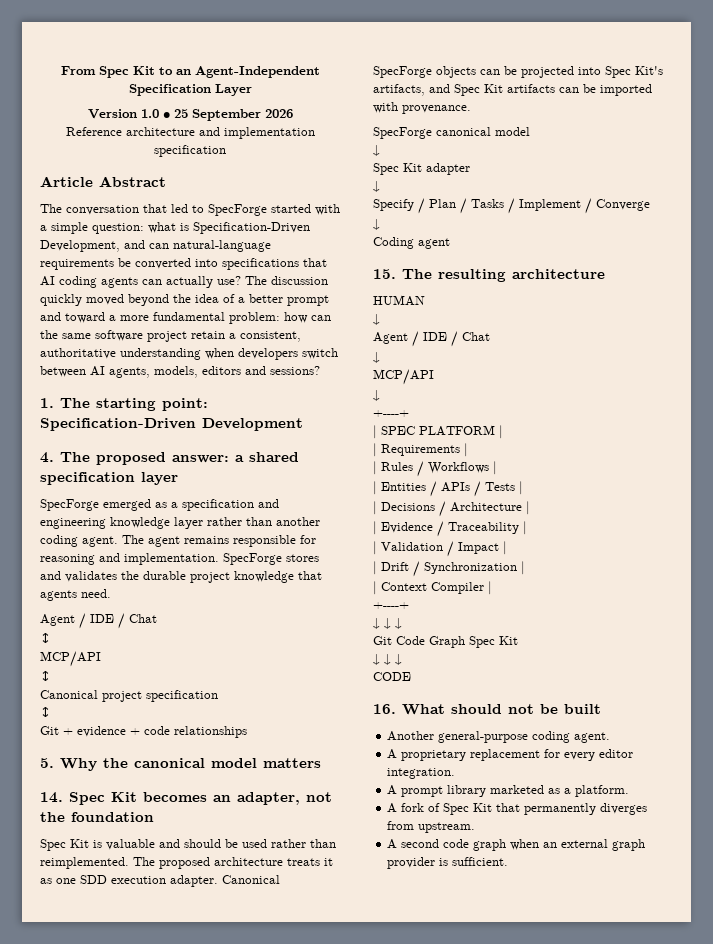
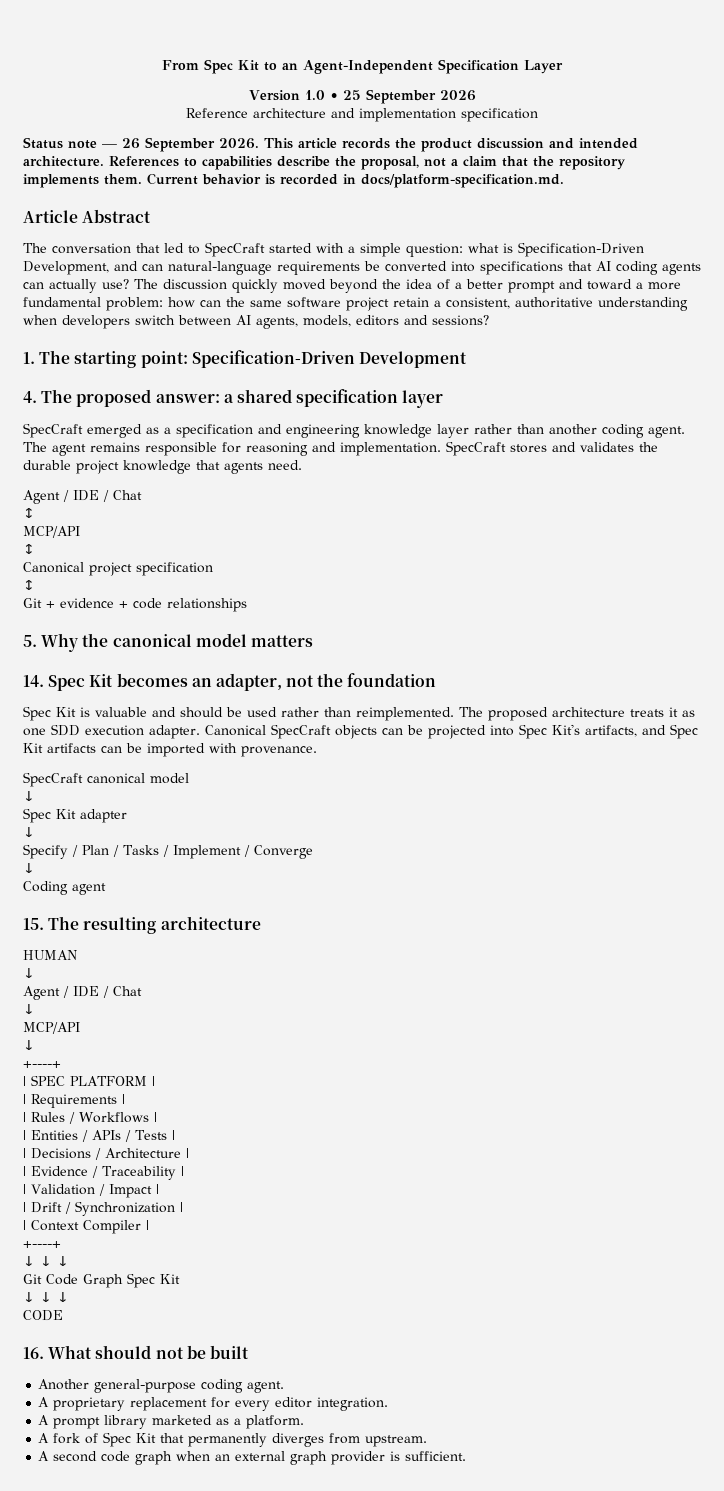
(226, 151) none -> [23,137,638,152] [23,156,625,170] [23,173,564,188] // Status note — 26 September 2026. This article records the product discussion and intended architecture. References to capabilities describe the proposal, not a claim that the repository implements them. Current behavior is recorded in docs/platform-specification.md.
[208,204,267,216] SpecForge -> [205,242,265,257] SpecCraft
[40,499,99,511] SpecForge -> [23,423,83,438] SpecCraft
[223,553,282,565] SpecForge -> [446,441,506,456] SpecCraft
[373,66,432,78] SpecForge -> [271,724,331,739] SpecCraft
[373,127,432,139] SpecForge -> [23,772,83,787] SpecCraft

